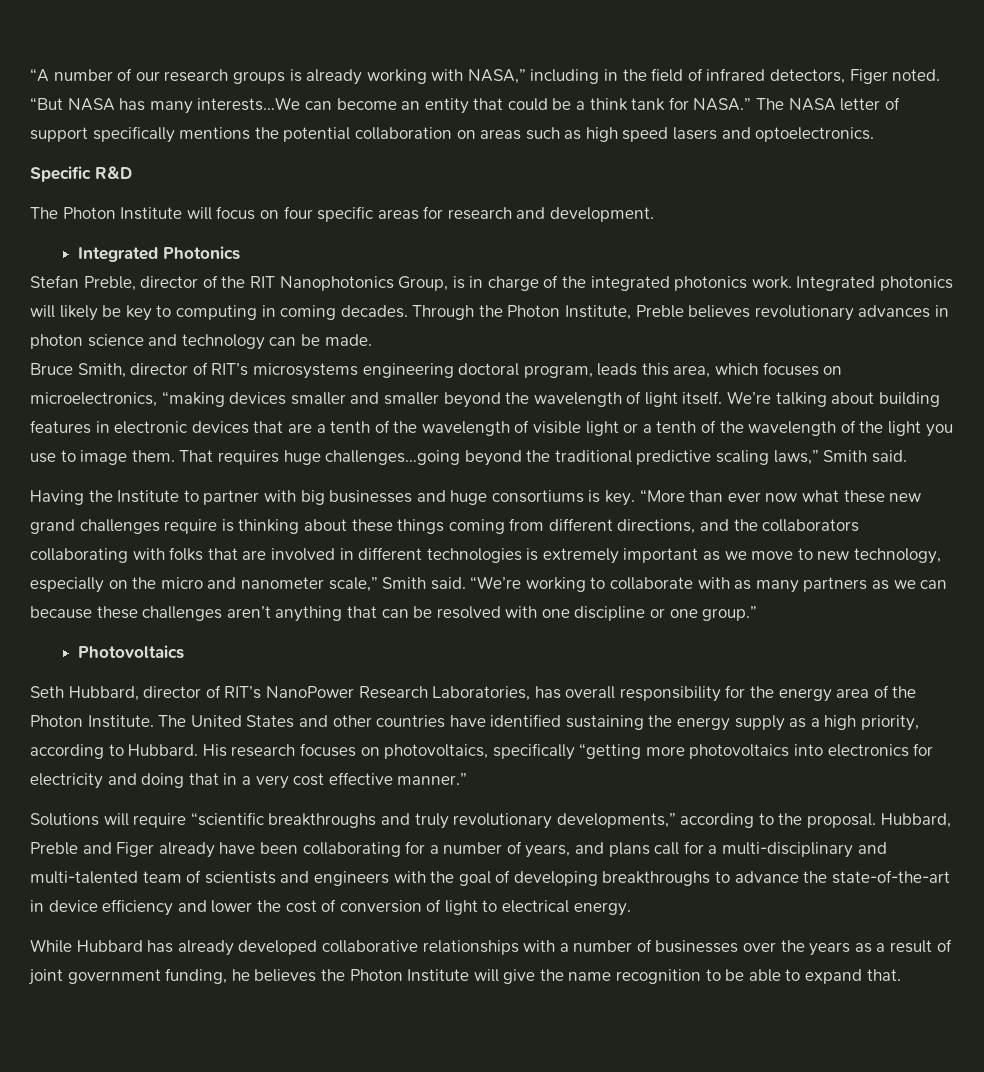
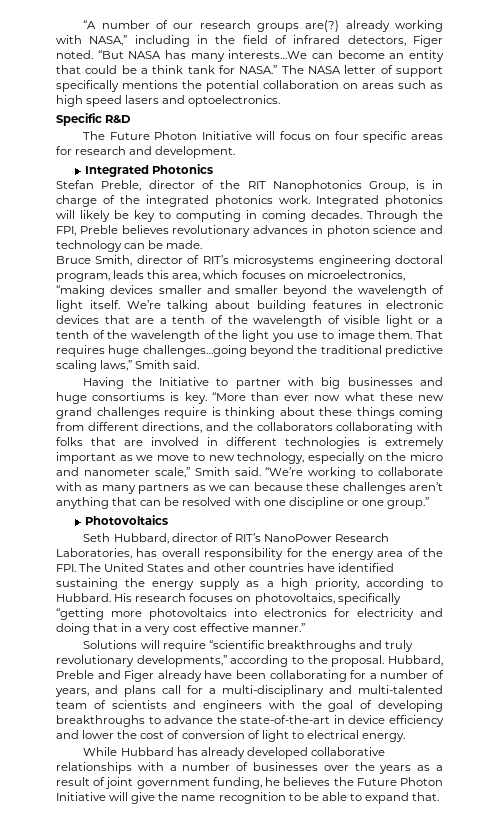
[289,69,302,82] is -> [305,20,340,32] are(?)
[62,207,183,220] Photon Institute -> [109,131,252,140] Future Photon Initiative
[507,305,632,320] Photon Institute, -> [56,226,76,236] FPI,
[117,490,180,503] Institute -> [159,377,210,386] Initiative
[30,715,154,728] Photon Institute. -> [56,564,76,572] FPI.
[349,969,470,982] Photon Institute -> [356,777,443,786] [56,792,106,801] Future Photon Initiative

